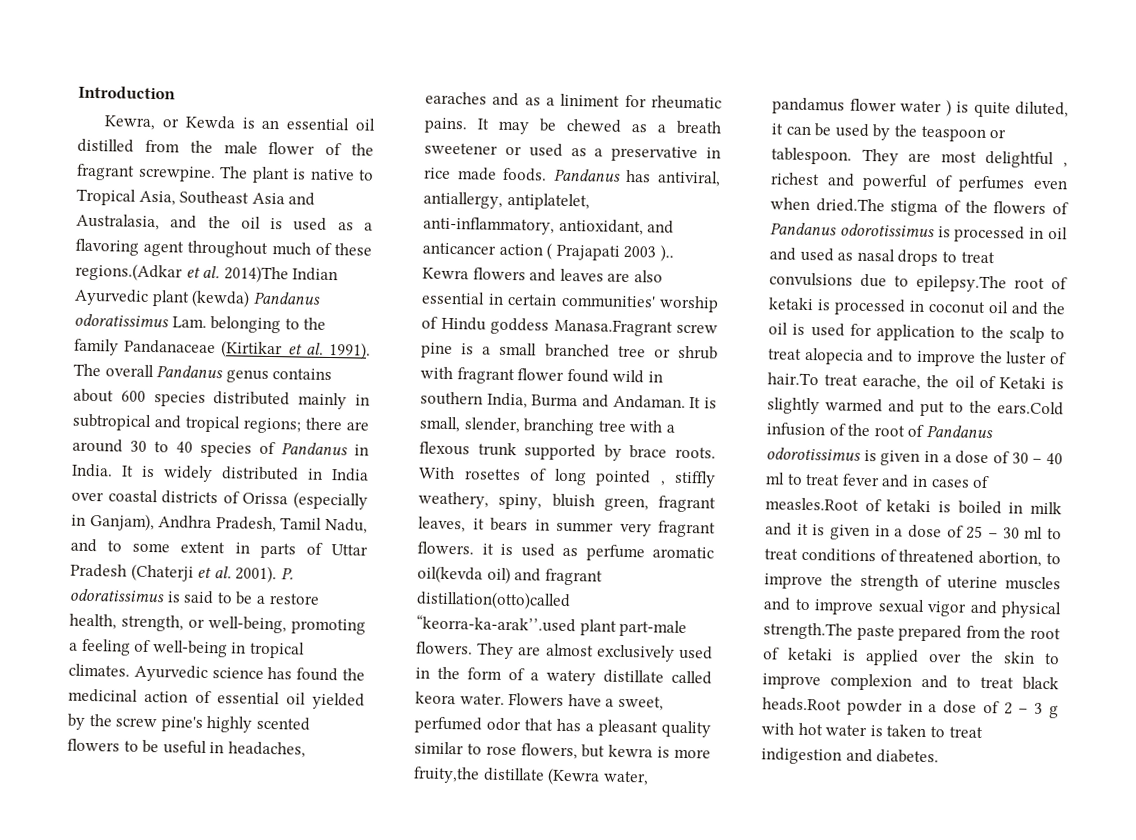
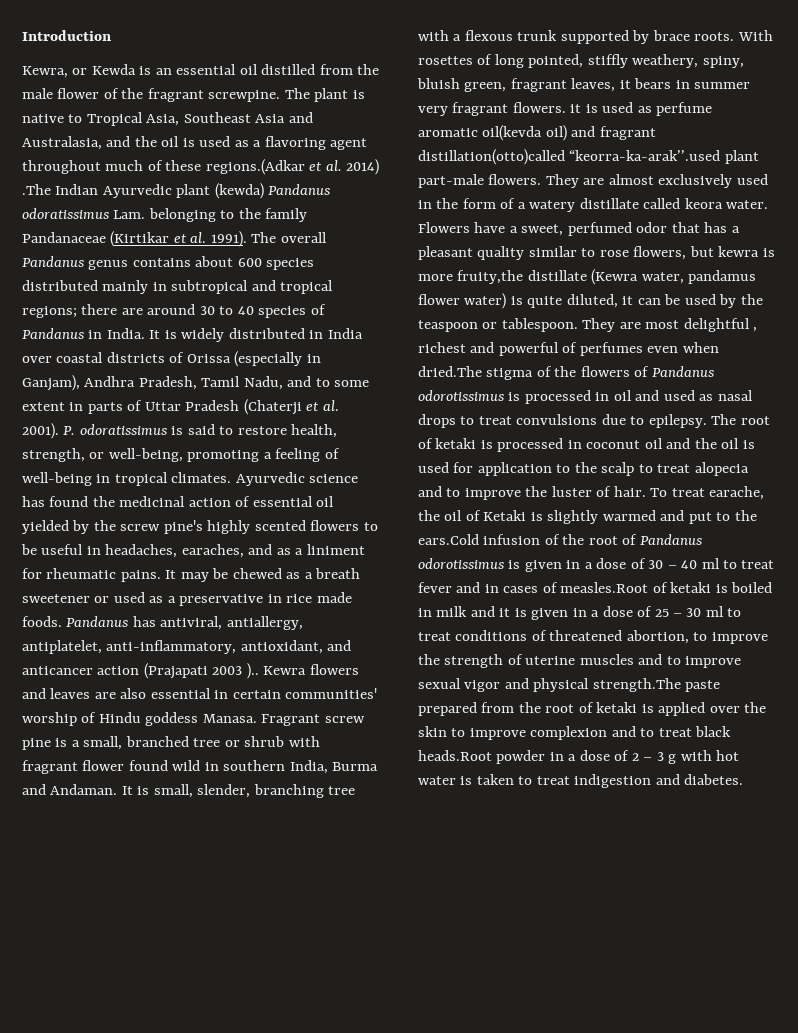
[223,265,289,284] 2014)The -> [346,159,380,175] [22,184,51,195] 2014) .The
[235,591,266,605] be a -> (234, 430) none
[425,91,487,105] earaches -> [181,544,244,558] earaches,
[546,242,620,261] ( Prajapati -> [143,663,208,679] (Prajapati
[553,318,673,337] Manasa.Fragrant -> [202,714,321,726] Manasa. Fragrant
[499,342,538,356] small -> [83,736,123,750] small,
[595,469,665,487] pointed , -> [528,54,584,68] pointed,
[900,99,952,117] water ) -> [464,293,507,309] water)
[916,274,1007,293] epilepsy.The -> [648,414,737,428] epilepsy. The
[767,372,819,386] hair.To -> [613,486,668,497] hair. To

